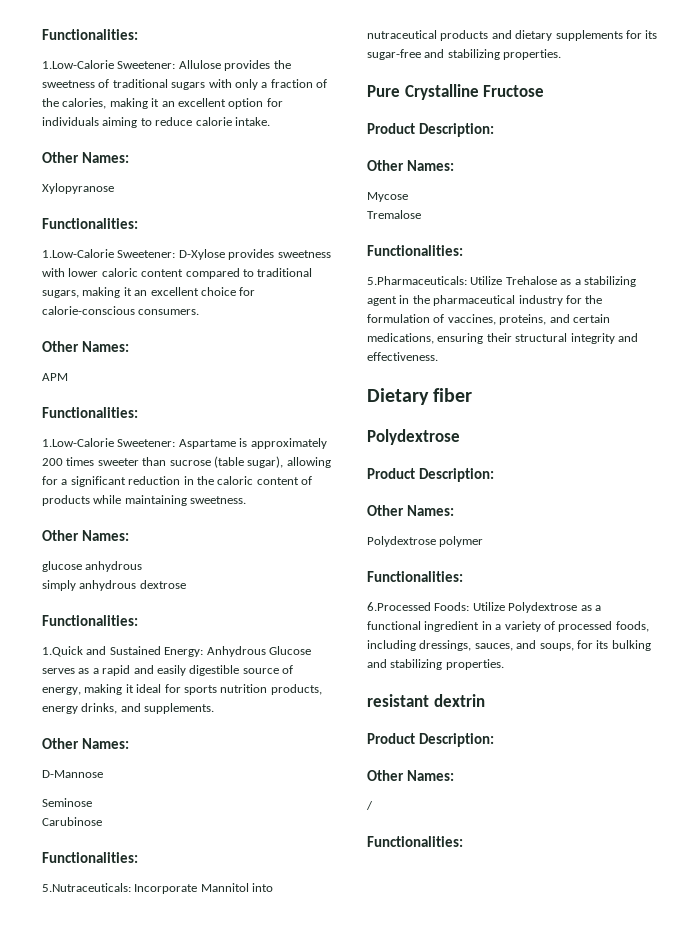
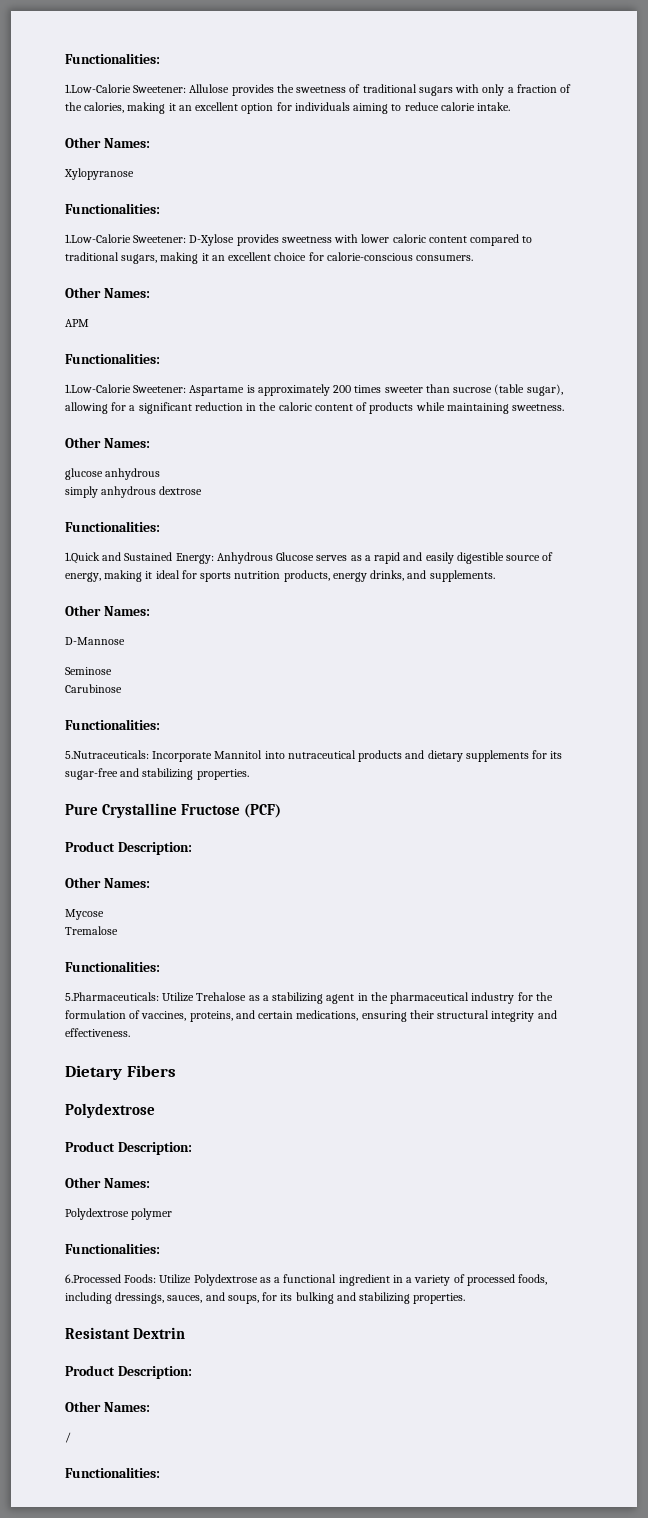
(545, 91) none -> [244,804,282,818] (PCF)
[433,388,473,402] fiber -> [126,1065,176,1077] Fibers
[367,694,485,707] resistant dextrin -> [65,1327,186,1339] Resistant Dextrin

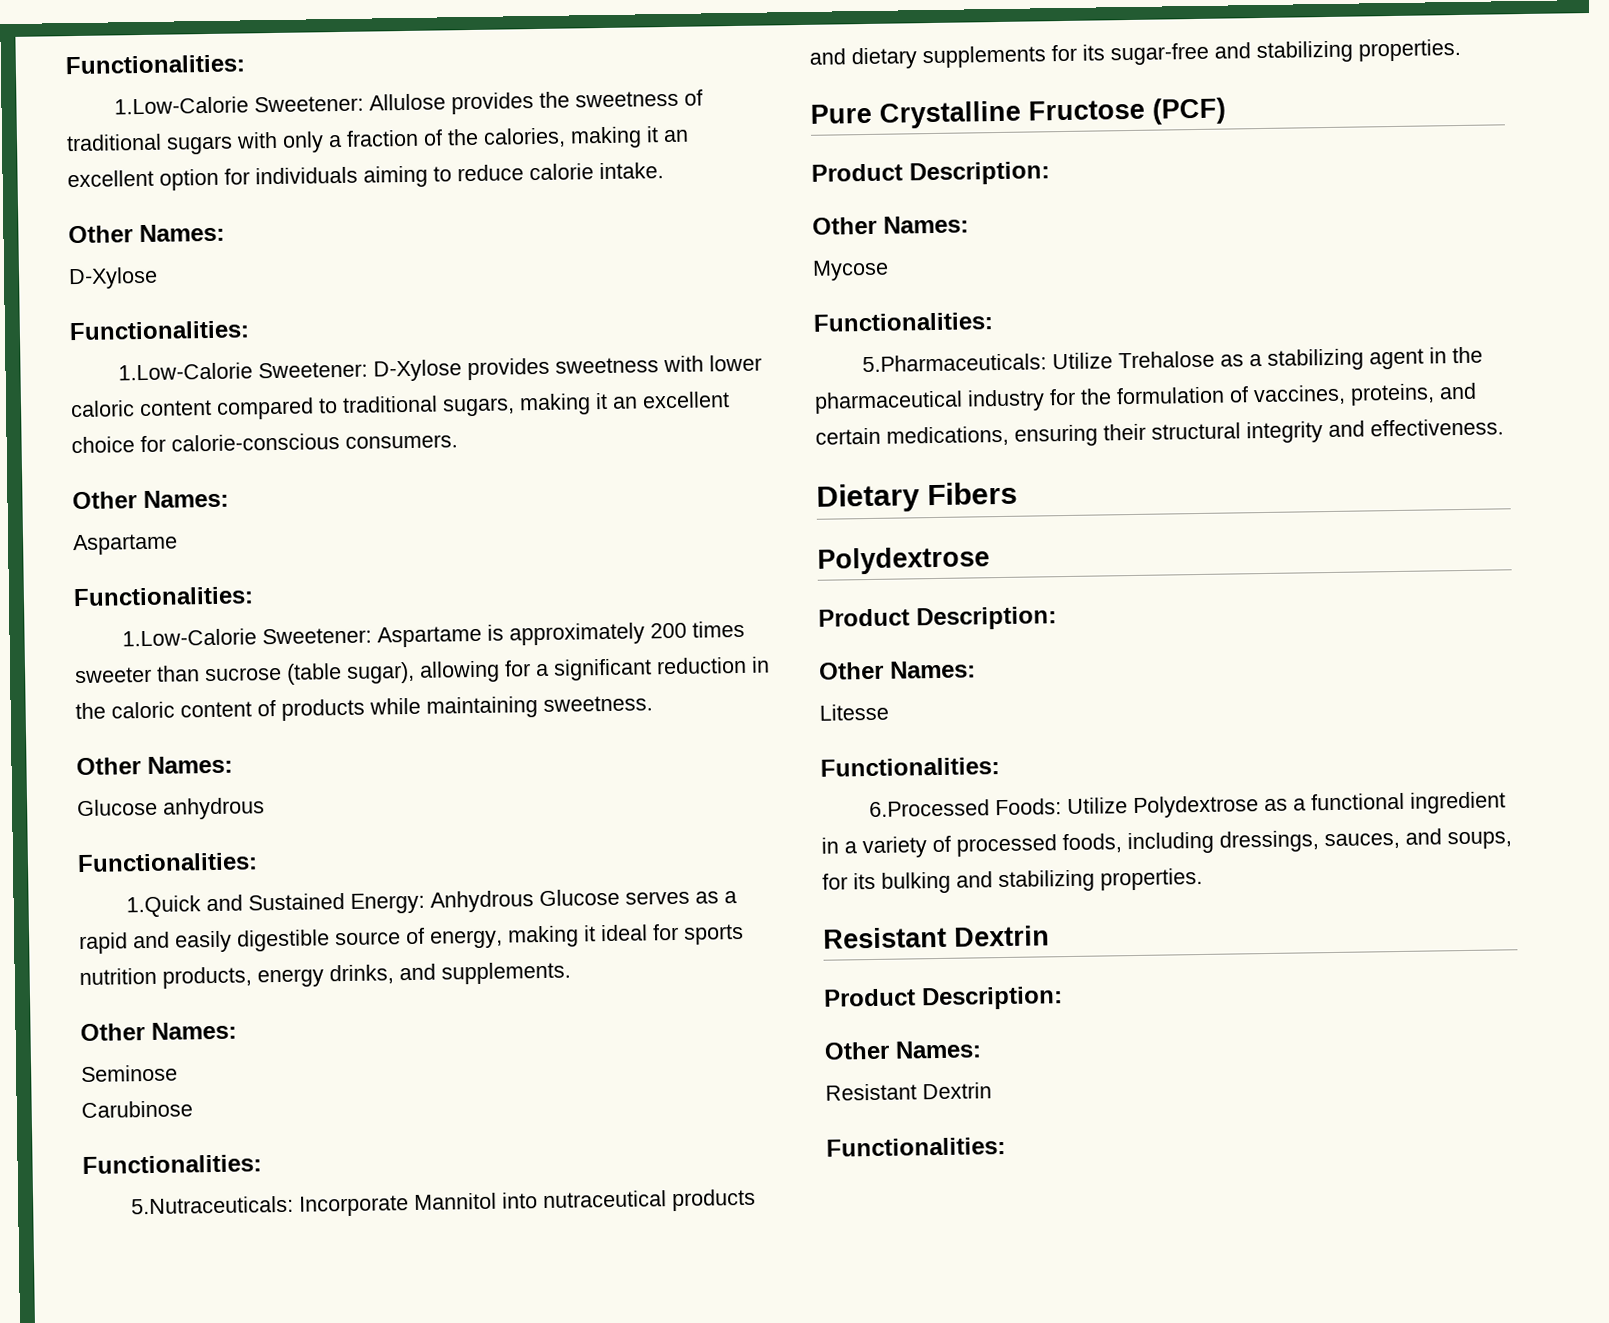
[64,168,134,180] Xylopyranose -> [68,266,158,290] D-Xylose
[65,319,89,327] APM -> [72,533,178,556] Aspartame
[65,468,161,480] [65,486,203,498] glucose anhydrous // simply anhydrous dextrose -> [77,797,265,820] Glucose anhydrous
[65,637,125,645] // D-Mannose -> (237, 1030) none
[65,926,118,935] // Tremalose -> (889, 270) none
[65,1208,173,1220] Polydextrose polymer -> [819,703,889,721] Litesse
[65,1432,71,1443] / -> [825,1082,992,1101] Resistant Dextrin

